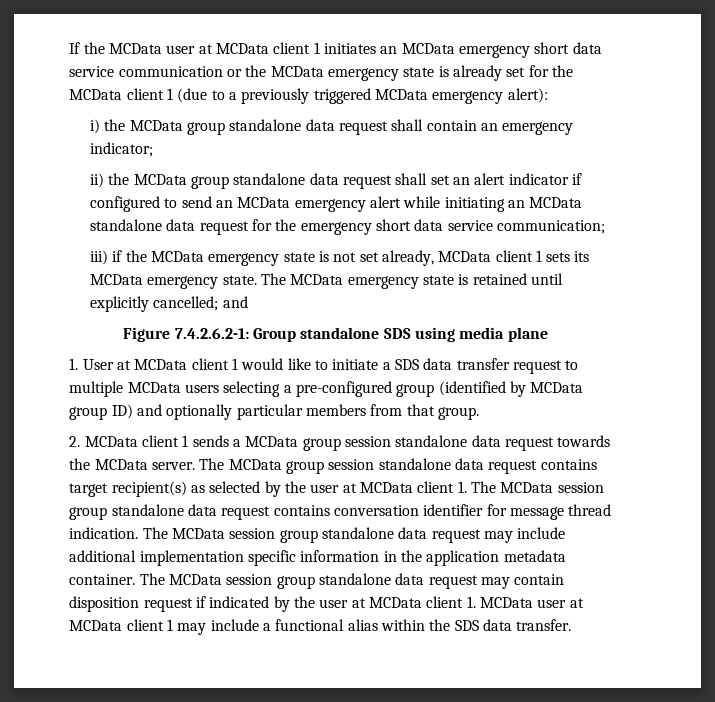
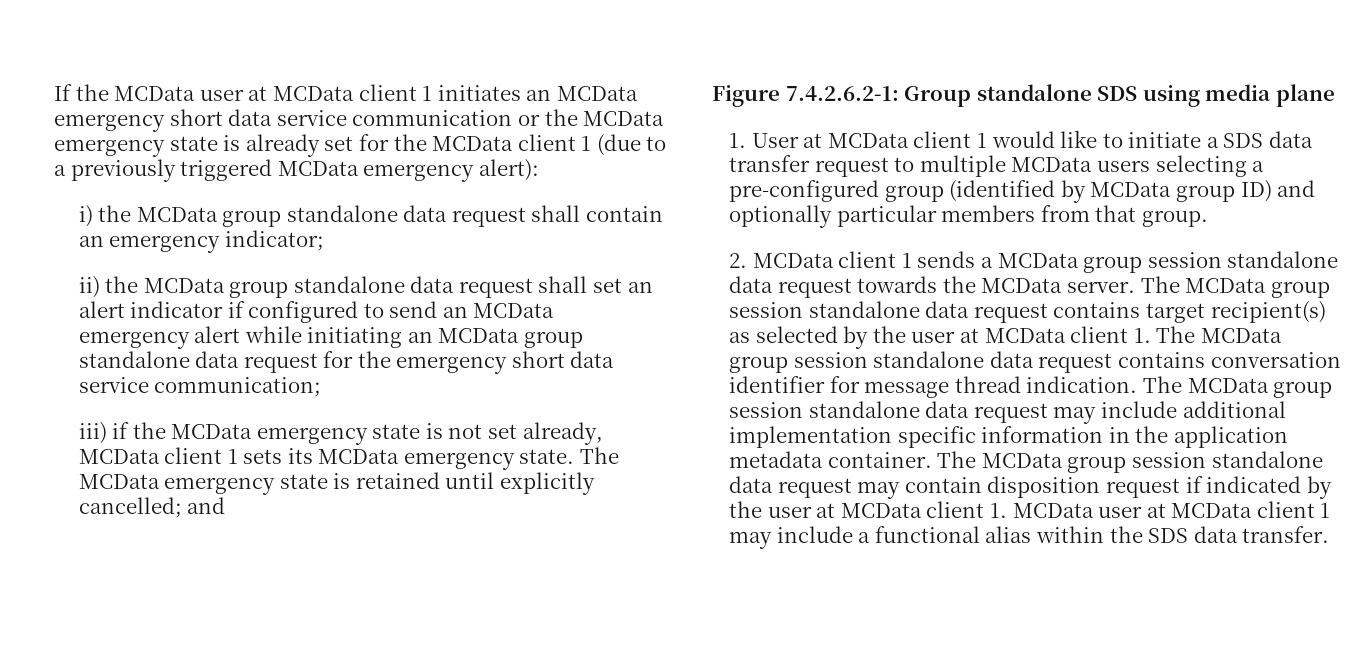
(583, 202) none -> [523,331,583,348] group
[557,482,604,493] [69,507,108,520] session group -> [729,352,868,373] group session
[229,528,318,543] session group -> [1273,381,1333,398] [729,402,804,418] group session
[226,574,315,589] session group -> [1067,452,1207,473] group session

